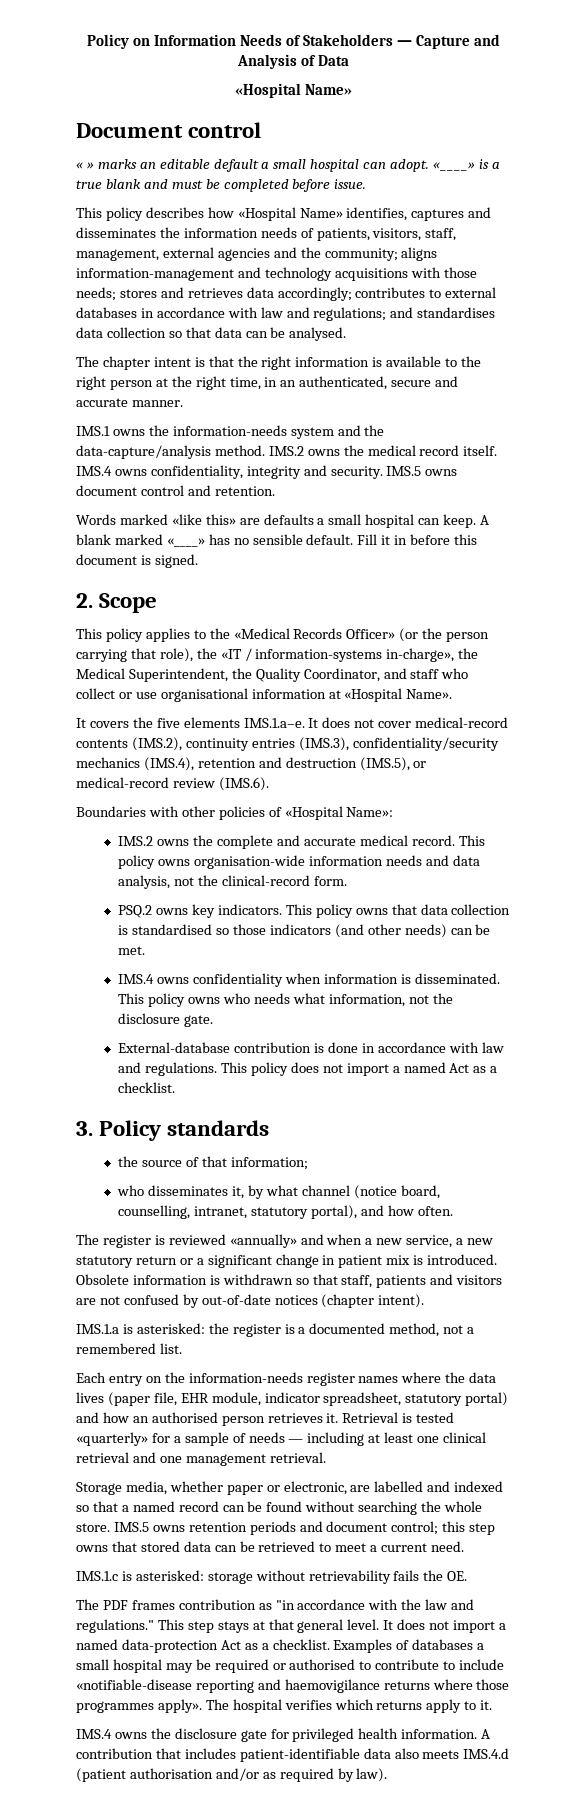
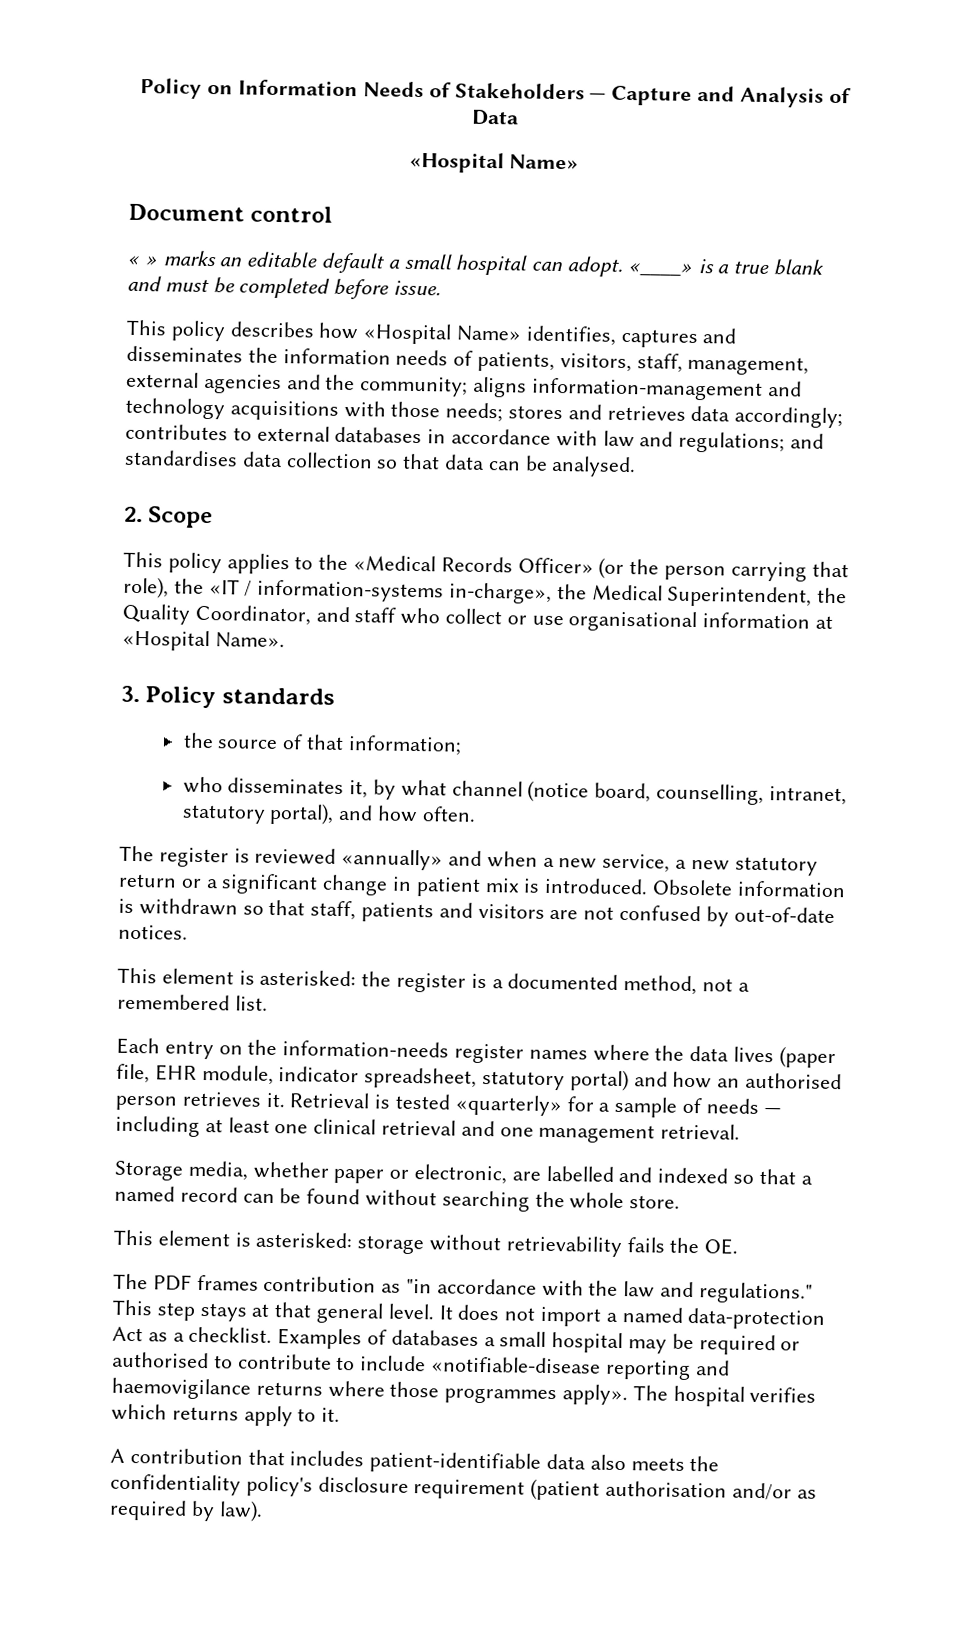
[76,356,482,370] [76,376,459,390] [76,398,183,407] [76,425,385,439] [76,445,498,459] [76,465,458,479] [76,485,275,496] [76,514,490,528] [76,534,478,547] [76,554,198,568] // The chapter intent is that the right information is available to the right person at the right time, in an authenticated, secure and accurate manner. // IMS.1 owns the information-needs system and the data-capture/analysis method. IMS.2 owns the medical record itself. IMS.4 owns confidentiality, integrity and security. IMS.5 owns document control and retention. // Words marked «like this» are defaults a small hospital can keep. A blank marked «____» has no sensible default. Fill it in before this document is signed. -> (637, 466) none
[76,717,509,728] [76,737,499,751] [76,757,427,771] [76,777,269,791] [76,806,394,820] [118,835,485,849] [118,855,480,869] [118,875,347,889] [118,904,511,918] [118,924,491,938] [118,946,146,955] [118,973,500,987] [118,993,453,1007] [118,1013,214,1027] [118,1042,504,1053] [118,1062,498,1076] [118,1082,176,1093] // It covers the five elements IMS.1.a–e. It does not cover medical-record contents (IMS.2), continuity entries (IMS.3), confidentiality/security mechanics (IMS.4), retention and destruction (IMS.5), or medical-record review (IMS.6). // Boundaries with other policies of «Hospital Name»: // IMS.2 owns the complete and accurate medical record. This policy owns organisation-wide information needs and data analysis, not the clinical-record form. // PSQ.2 owns key indicators. This policy owns that data collection is standardised so those indicators (and other needs) can be met. // IMS.4 owns confidentiality when information is disseminated. This policy owns who needs what information, not the disclosure gate. // External-database contribution is done in accordance with law and regulations. This policy does not import a named Act as a checklist. -> (285, 640) none
[274,1294,425,1308] [76,1324,119,1334] notices (chapter intent). // IMS.1.a -> [118,924,188,940] [117,967,234,985] notices. // This element
[113,1521,496,1535] [76,1541,465,1552] [76,1571,118,1581] IMS.5 owns retention periods and document control; this step owns that stored data can be retrieved to meet a current need. // IMS.1.c -> [113,1229,231,1247] // This element
[76,1728,478,1742] IMS.4 owns the disclosure gate for privileged health information. -> (341, 1414) none
[463,1748,510,1759] IMS.4.d -> [689,1456,720,1472] [110,1473,526,1500] the confidentiality policy's disclosure requirement

